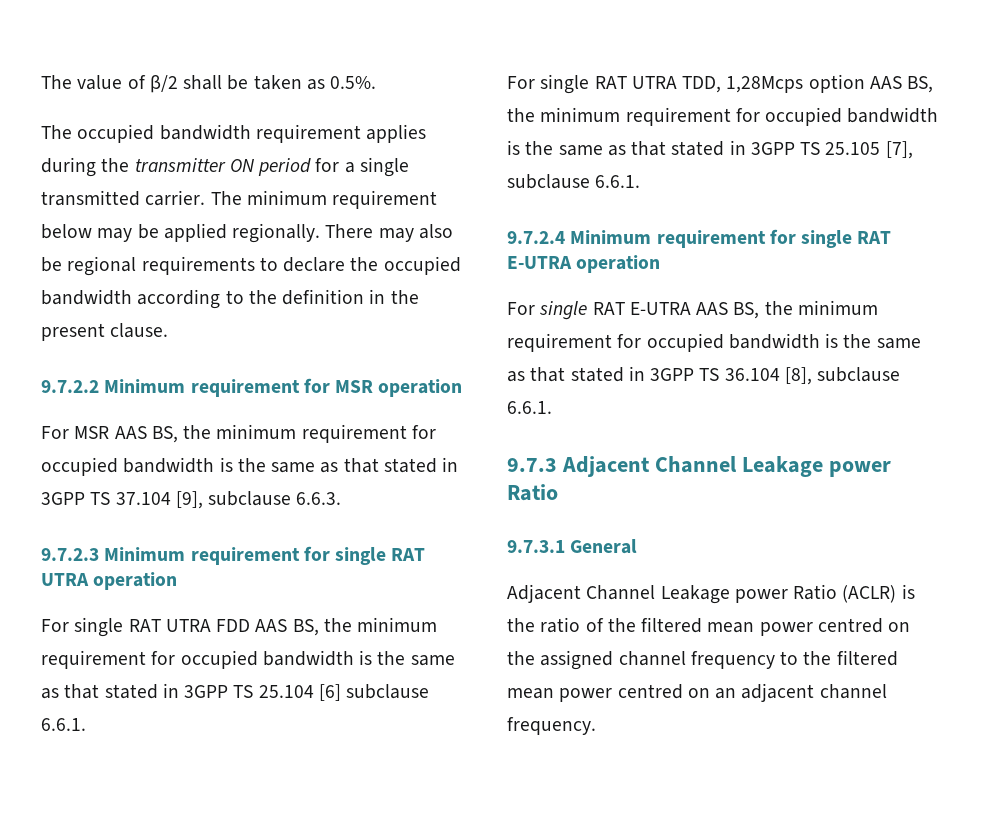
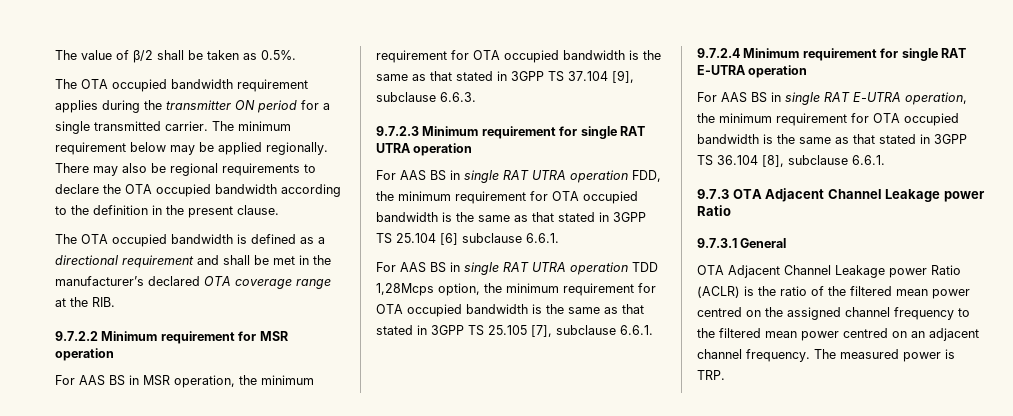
(72, 132) none -> [81,79,108,89] OTA
(379, 264) none -> [125,184,152,194] OTA
(169, 330) none -> [55,234,325,247] [55,255,331,268] [55,276,331,289] [55,297,115,307] // The OTA occupied bandwidth is defined as a directional requirement and shall be met in the manufacturer’s declared OTA coverage range at the RIB.
[74,424,436,443] MSR AAS BS, the minimum requirement for -> [79,375,314,388] [376,50,500,63] AAS BS in MSR operation, the minimum requirement for OTA
[74,617,438,637] [41,650,176,669] single RAT UTRA FDD AAS BS, the minimum requirement for -> [400,170,661,183] [376,191,579,204] AAS BS in single RAT UTRA operation FDD, the minimum requirement for OTA
[540,74,934,94] [507,107,760,126] single RAT UTRA TDD, 1,28Mcps option AAS BS, the minimum requirement for -> [400,262,658,275] [376,283,656,296] [376,304,403,314] AAS BS in single RAT UTRA operation TDD 1,28Mcps option, the minimum requirement for OTA
[539,300,878,320] [507,333,642,352] single RAT E-UTRA AAS BS, the minimum requirement for -> [721,92,967,105] [697,113,900,126] AAS BS in single RAT E-UTRA operation, the minimum requirement for OTA
(557, 465) none -> [732,189,762,199] OTA
(638, 546) none -> [697,265,724,275] OTA
(596, 726) none -> [814,349,955,362] [697,370,725,380] The measured power is TRP.

